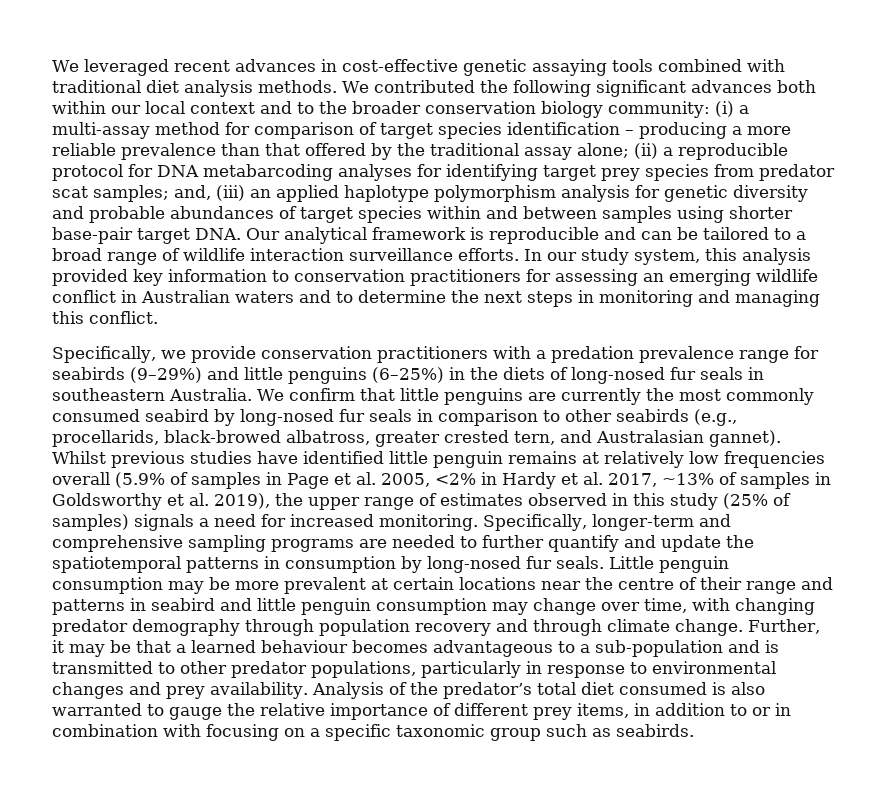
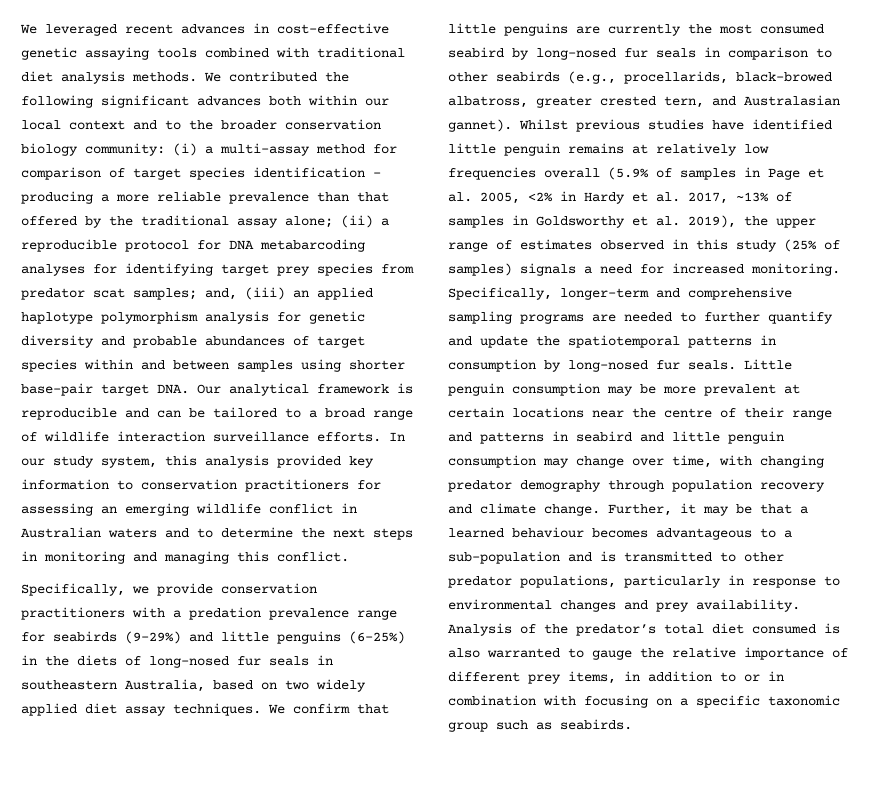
[169,388,252,401] Australia. -> [125,679,366,692] [21,703,261,716] Australia, based on two widely applied diet assay techniques.
[725,388,814,405] commonly -> (752, 29) none
[533,619,602,636] through -> (472, 509) none

